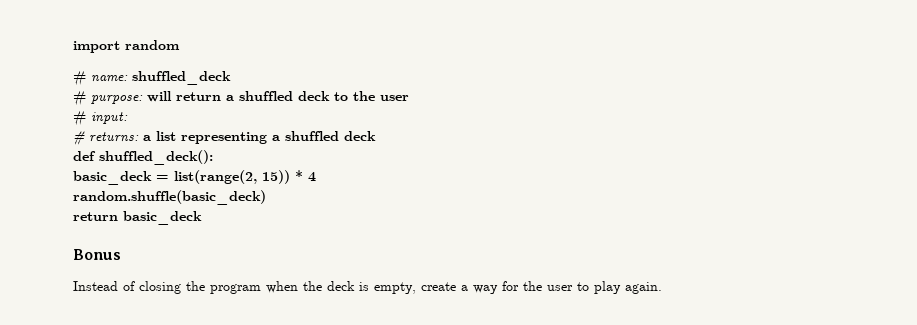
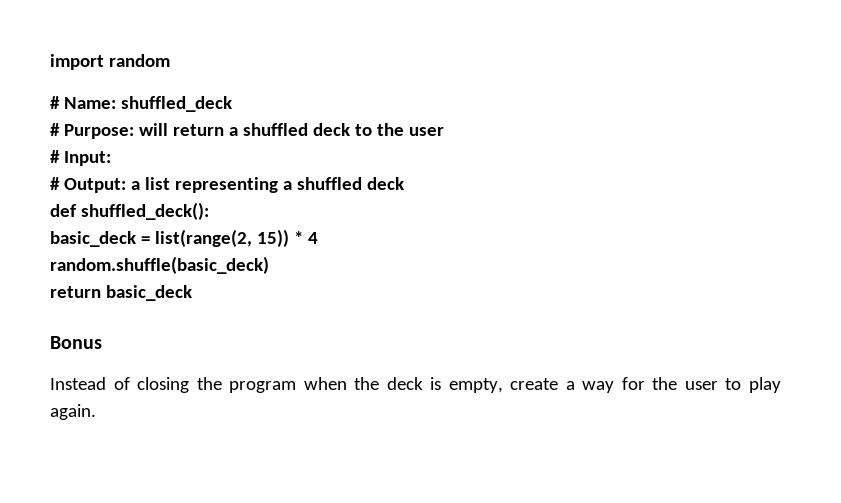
[91,75,128,82] name: -> [63,97,116,109] Name:
[91,95,143,104] purpose: -> [63,124,134,139] Purpose:
[91,112,128,124] [73,131,139,145] input: // # returns: -> [63,151,111,166] [50,177,126,193] Input: // # Output:

